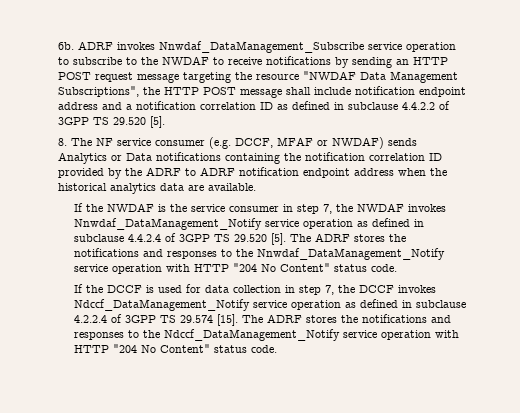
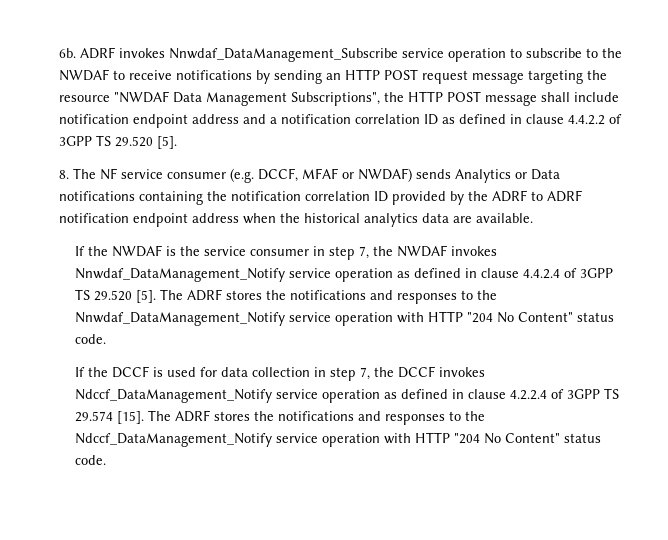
[347,102,398,110] subclause -> [526,114,565,124] clause
[73,234,124,242] subclause -> [481,268,520,278] clause
[415,300,466,308] subclause -> [468,389,507,399] clause

